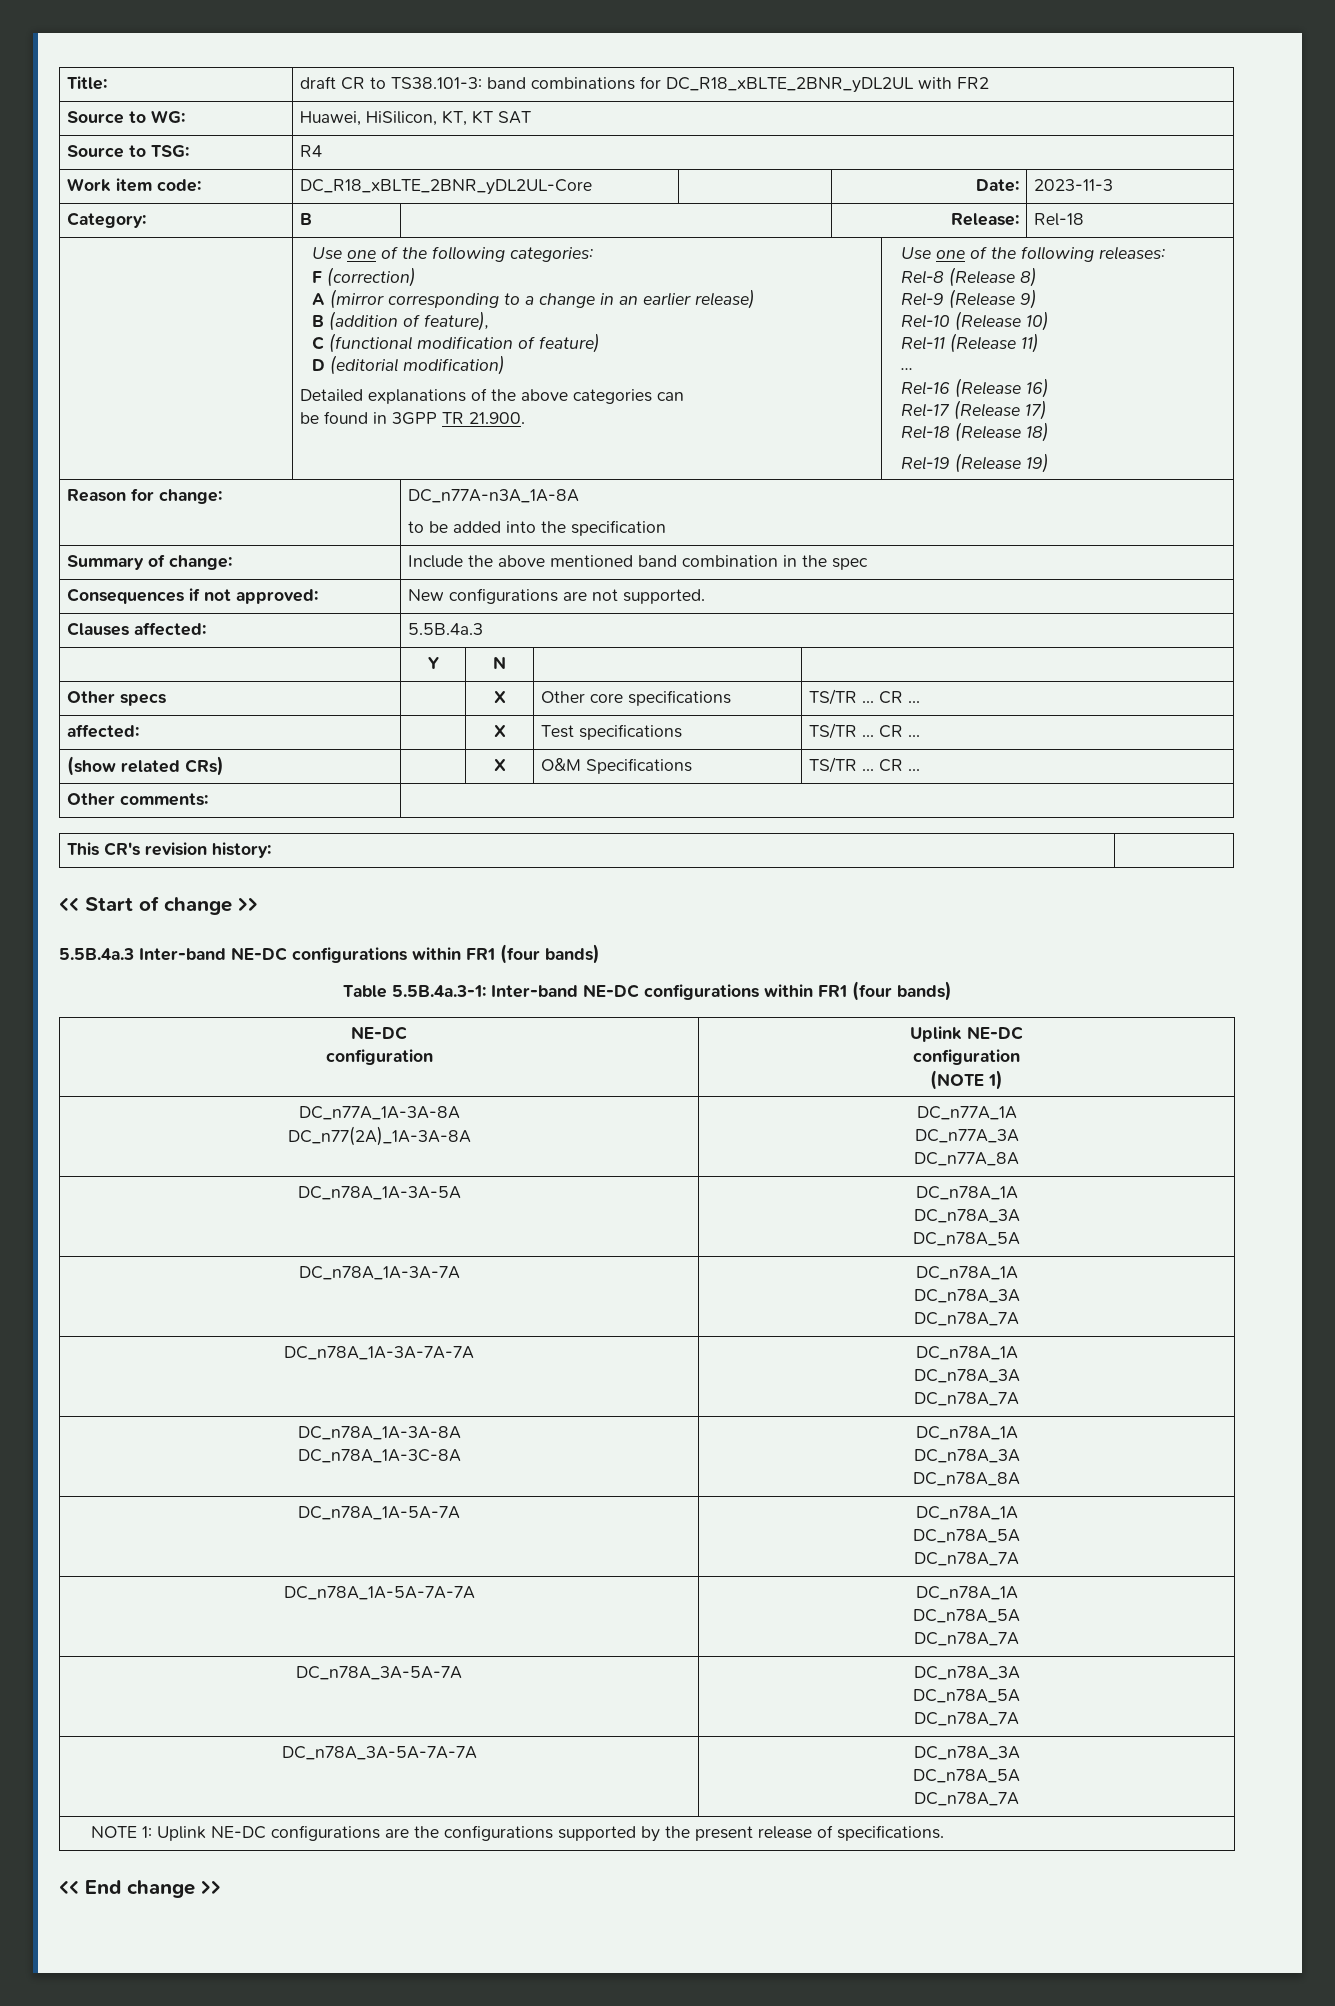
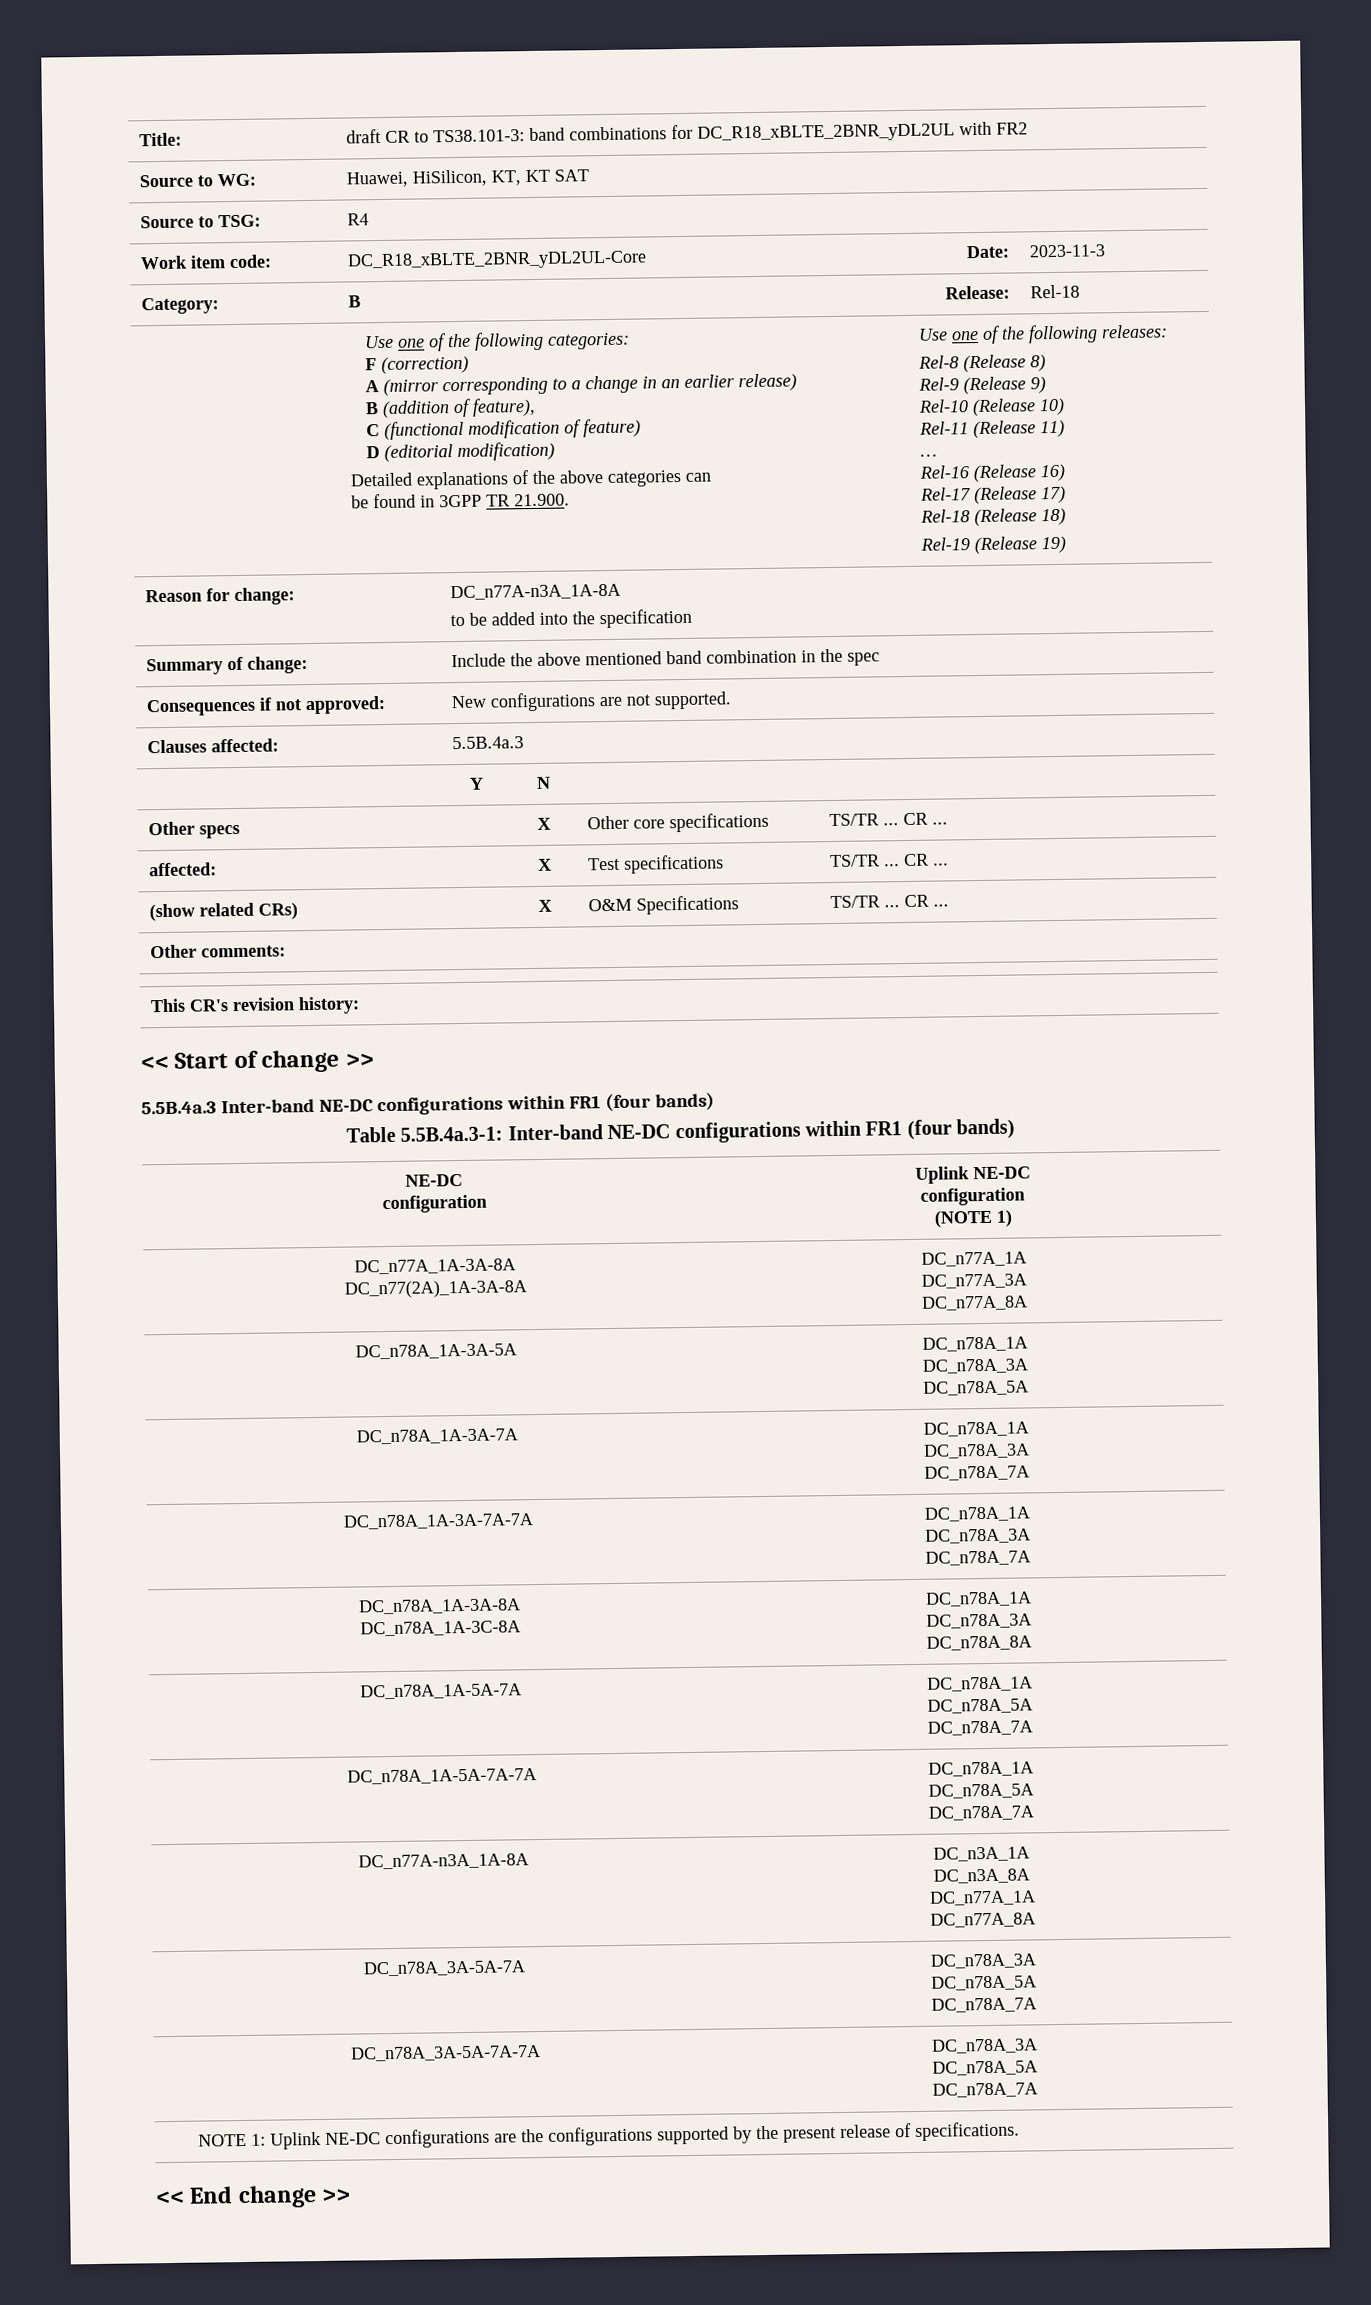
(1019, 1639) none -> [357,1853,529,1870] [933,1846,1030,1862] [933,1868,1030,1884] [928,1890,1036,1906] [929,1912,1036,1928] // DC_n77A-n3A_1A-8A | DC_n3A_1A // DC_n3A_8A // DC_n77A_1A // DC_n77A_8A

